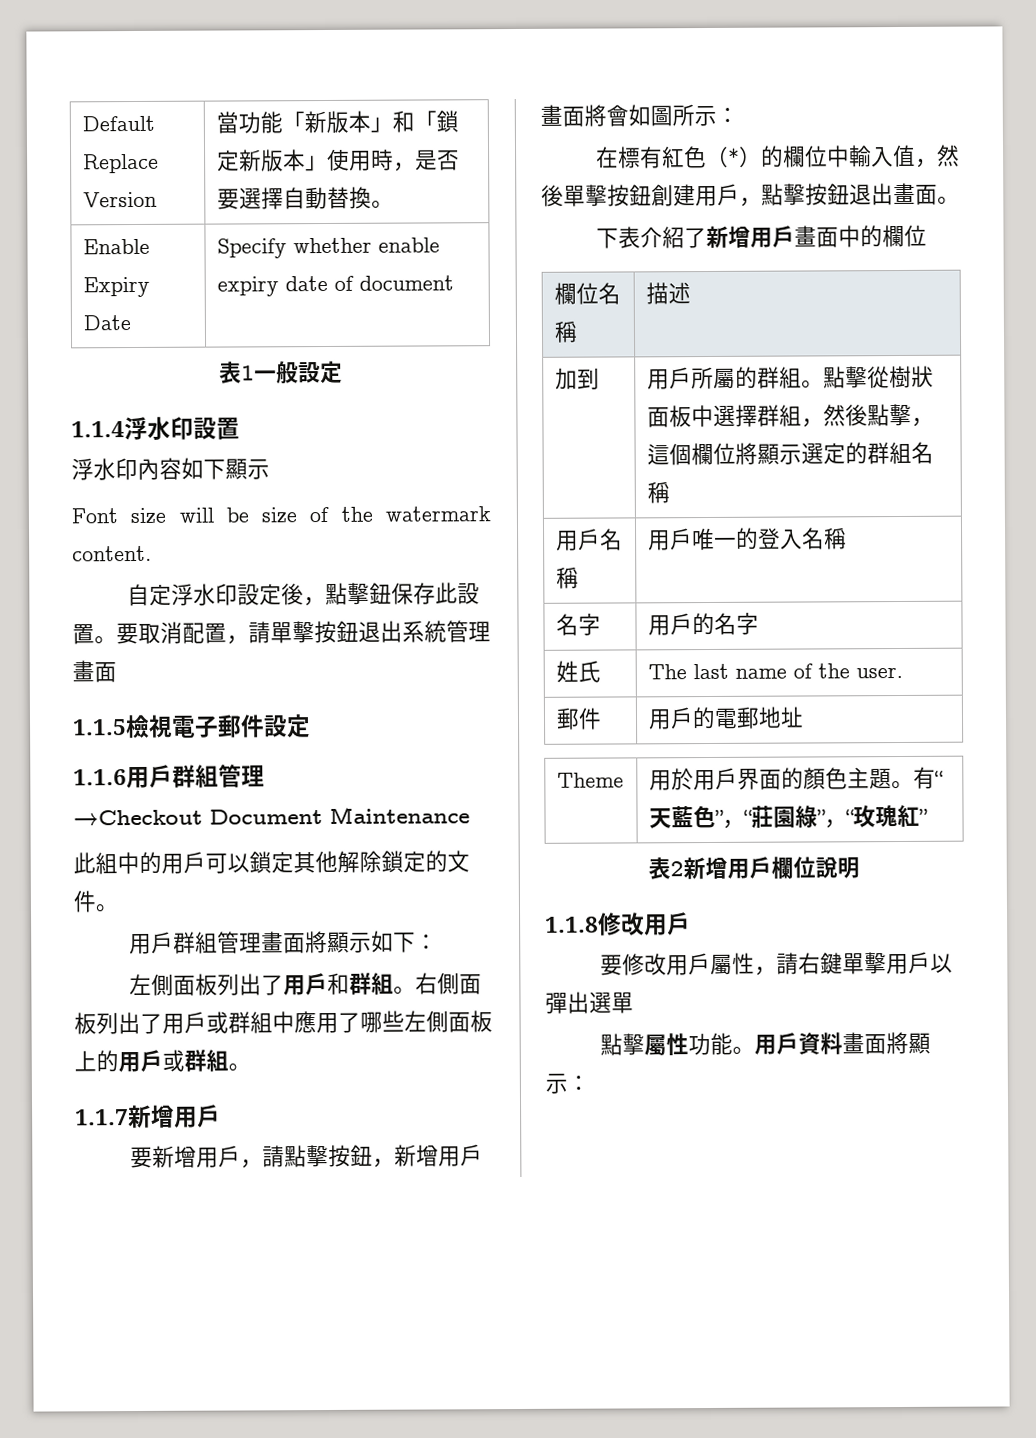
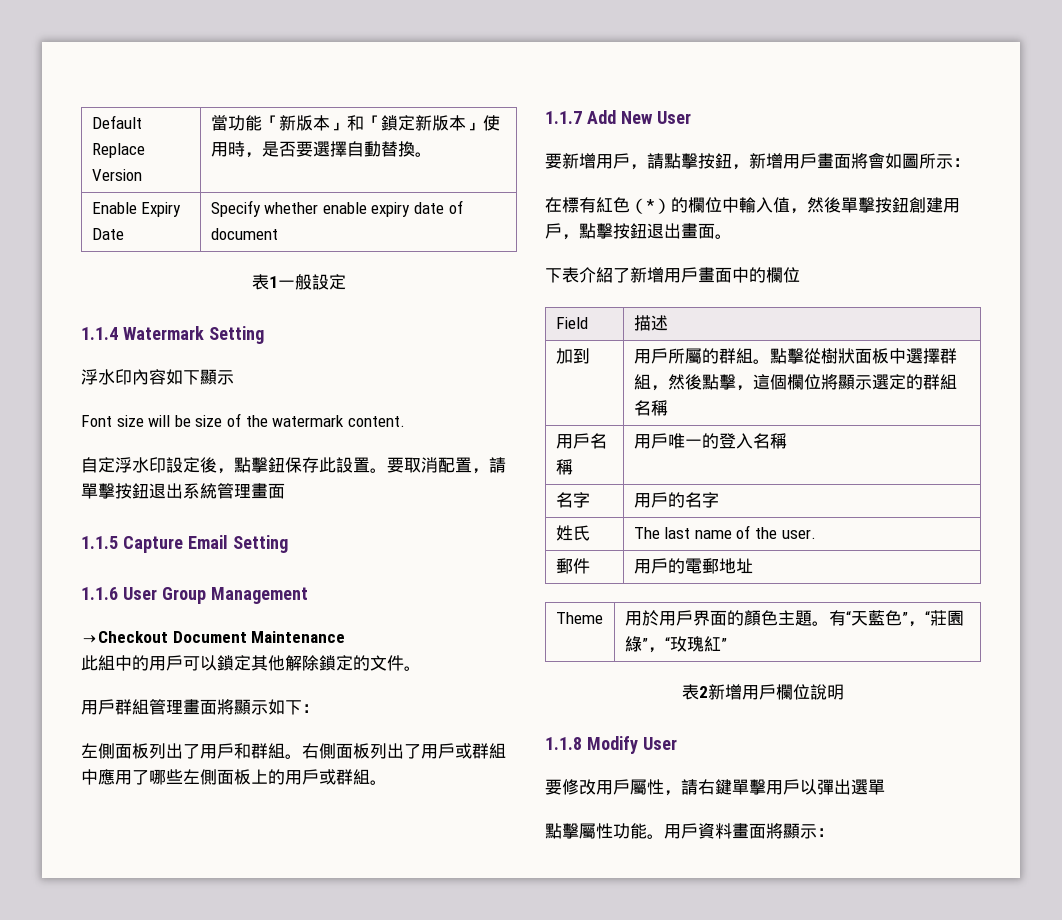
[124,416,240,441] 浮水印設置 -> [122,326,264,344] Watermark Setting
[125,714,311,739] [73,764,265,789] 檢視電子郵件設定 // 1.1.6用戶群組管理 -> [122,535,288,553] [81,587,308,604] Capture Email Setting // 1.1.6 User Group Management
[128,1104,221,1129] 新增用戶 -> [586,110,691,124] Add New User
[553,282,621,305] [553,320,578,343] 欄位名稱 -> [555,317,588,329] Field
[598,912,691,936] 修改用戶 -> [586,736,677,754] Modify User

